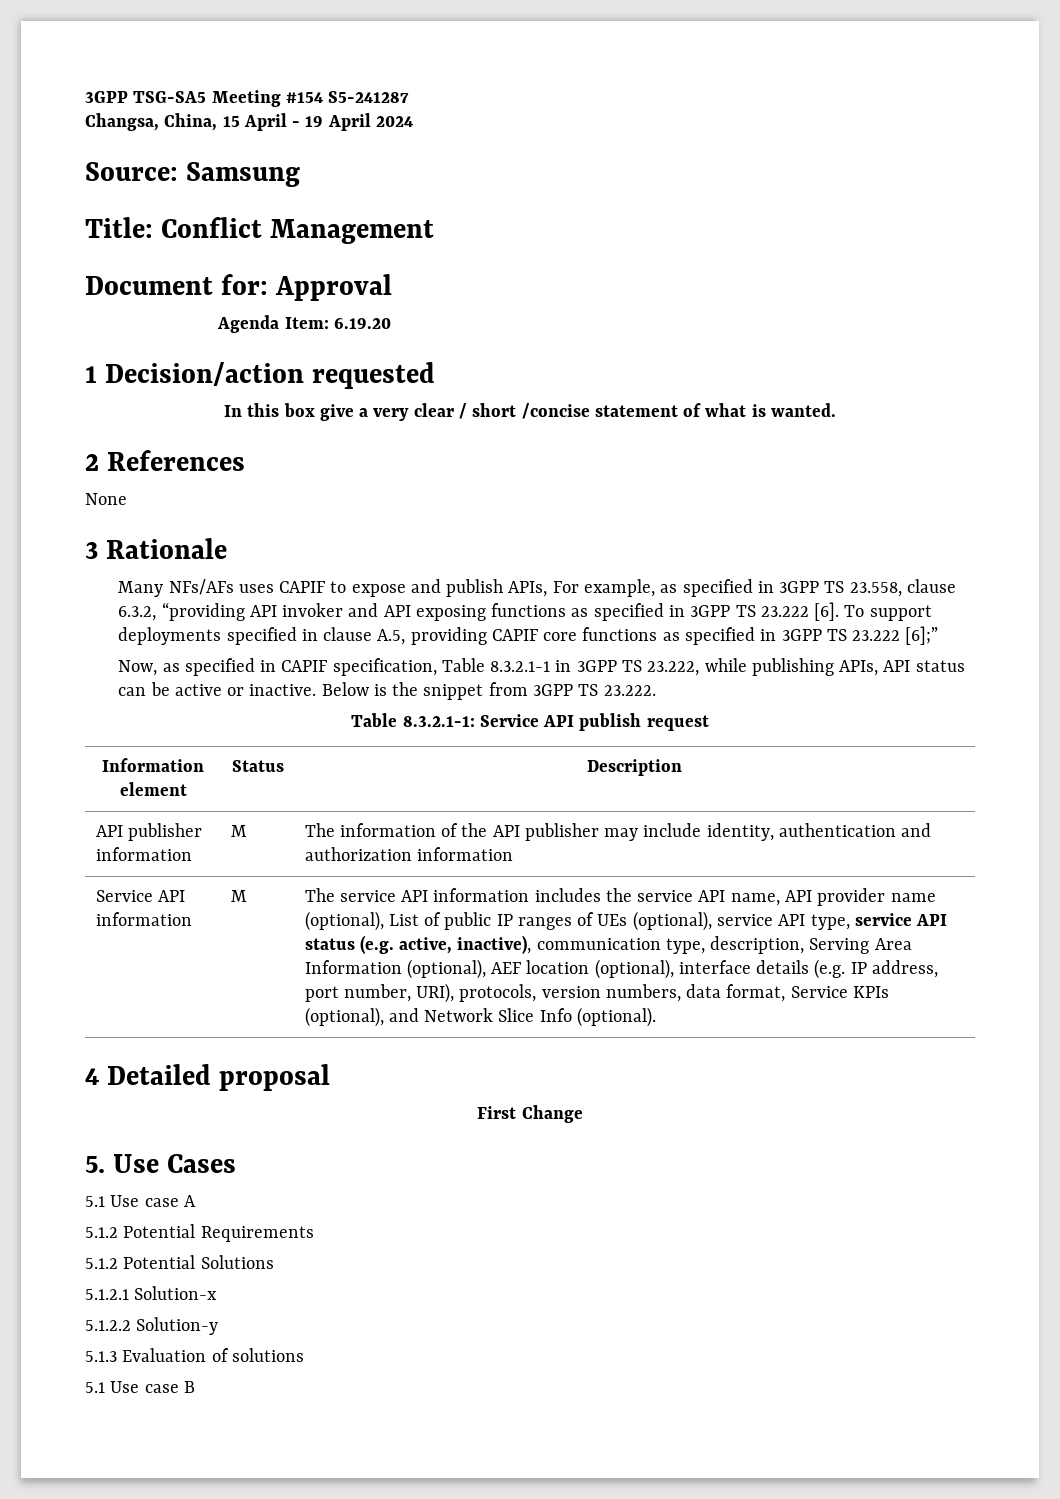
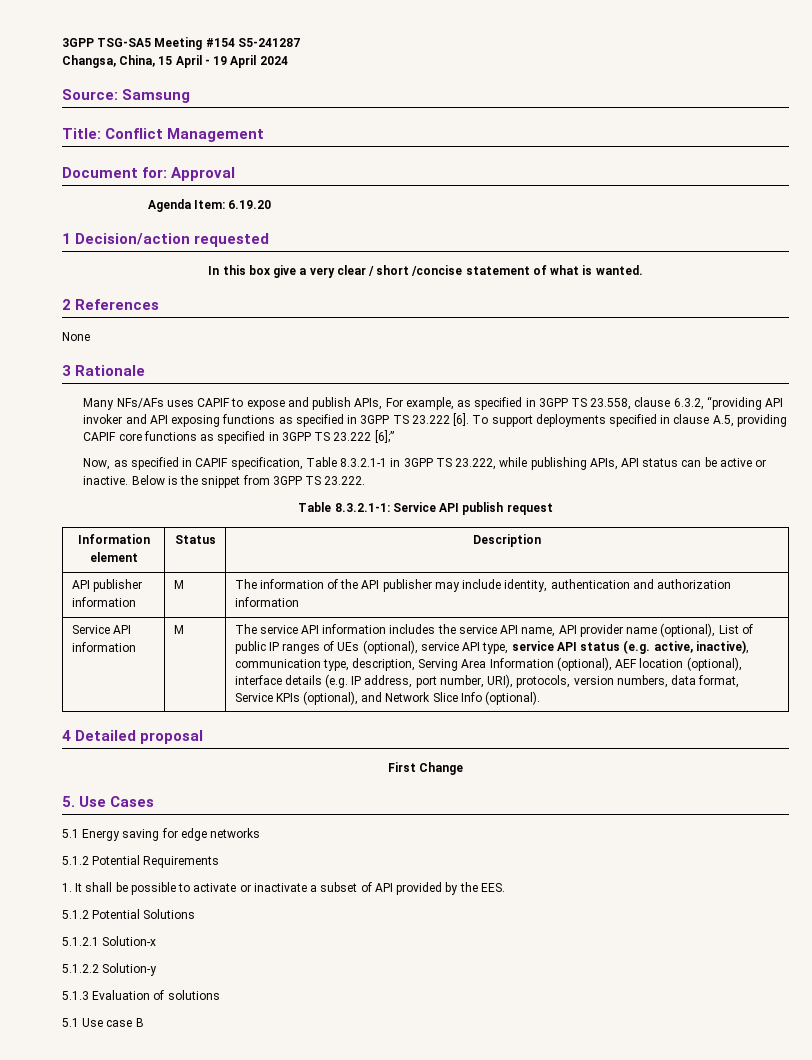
[110,1195,196,1207] [85,1224,314,1242] Use case A // 5.1.2 Potential Requirements -> [82,828,261,841] [62,855,220,868] [62,882,505,895] Energy saving for edge networks // 5.1.2 Potential Requirements // 1. It shall be possible to activate or inactivate a subset of API provided by the EES.

